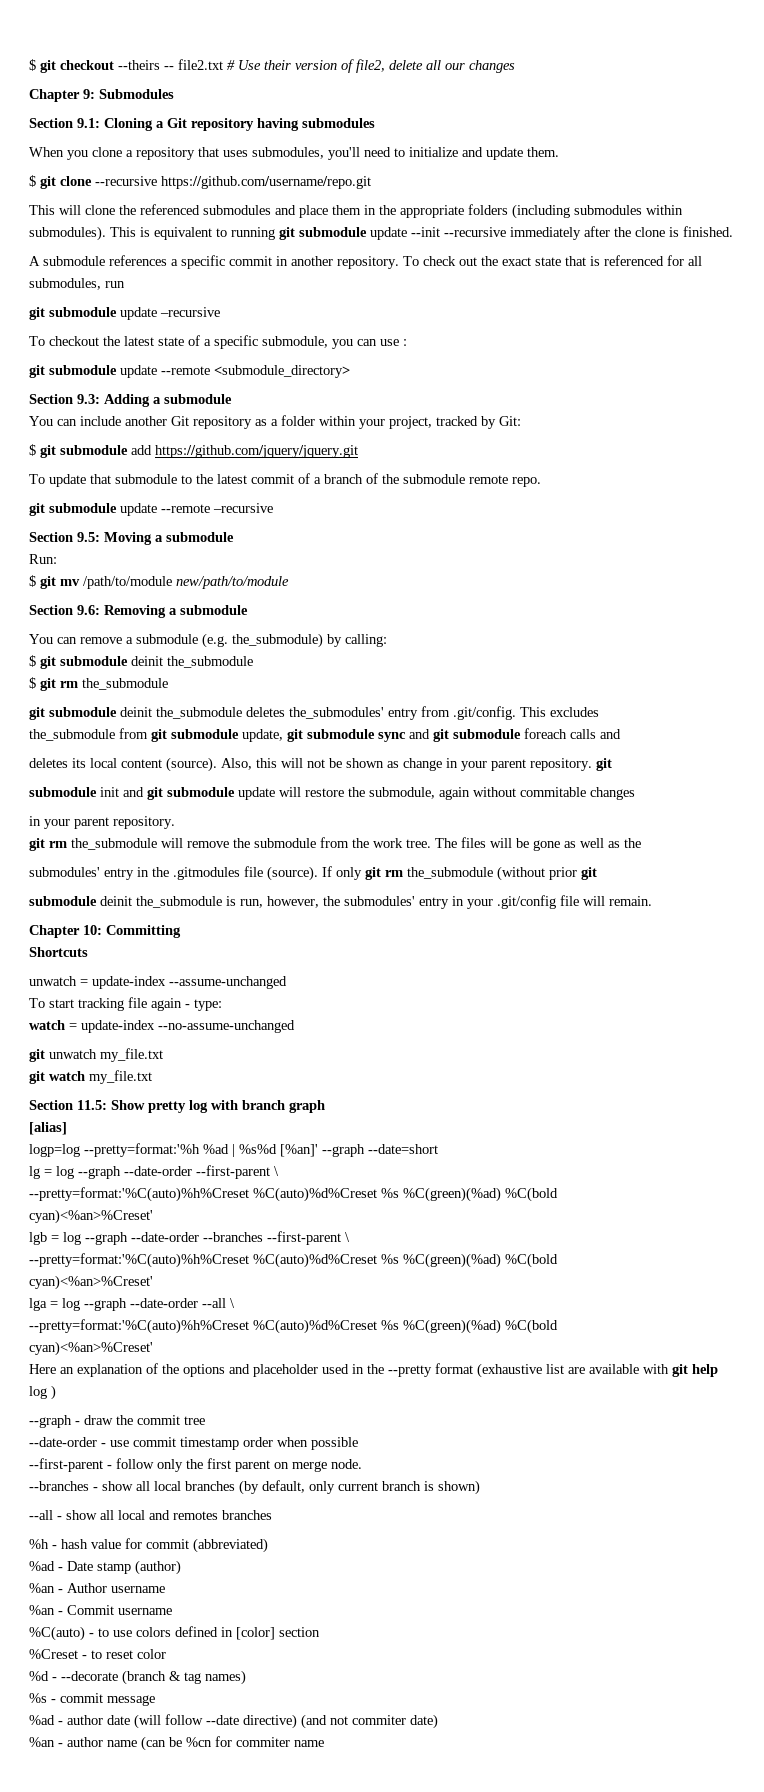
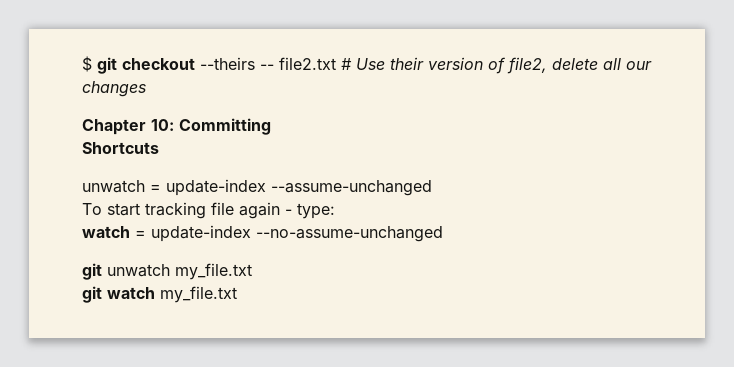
[29,89,174,102] [29,118,375,131] [29,147,559,160] [29,175,371,189] [29,204,683,219] [29,226,733,241] [29,255,702,269] [29,278,125,290] [29,307,220,320] [29,335,407,349] [29,365,350,378] [29,394,232,407] [29,415,521,429] [29,444,358,458] [29,473,541,487] [29,503,273,516] [29,532,234,545] [29,554,57,564] [29,575,289,589] [29,605,248,618] [29,633,387,648] [29,655,253,669] [29,677,168,691] [29,706,599,720] [29,728,621,742] [29,757,612,772] [29,787,635,800] [29,816,175,829] [29,837,641,851] [29,866,597,881] [29,895,652,909] // Chapter 9: Submodules // Section 9.1: Cloning a Git repository having submodules // When you clone a repository that uses submodules, you'll need to initialize and update them. // $ git clone --recursive https://github.com/username/repo.git // This will clone the referenced submodules and place them in the appropriate folders (including submodules within submodules). This is equivalent to running git submodule update --init --recursive immediately after the clone is finished. // A submodule references a specific commit in another repository. To check out the exact state that is referenced for all submodules, run // git submodule update –recursive // To checkout the latest state of a specific submodule, you can use : // git submodule update --remote <submodule_directory> // Section 9.3: Adding a submodule // You can include another Git repository as a folder within your project, tracked by Git: // $ git submodule add https://github.com/jquery/jquery.git // To update that submodule to the latest commit of a branch of the submodule remote repo. // git submodule update --remote –recursive // Section 9.5: Moving a submodule // Run: // $ git mv /path/to/module new/path/to/module // Section 9.6: Removing a submodule // You can remove a submodule (e.g. the_submodule) by calling: // $ git submodule deinit the_submodule // $ git rm the_submodule // git submodule deinit the_submodule deletes the_submodules' entry from .git/config. This excludes // the_submodule from git submodule update, git submodule sync and git submodule foreach calls and // deletes its local content (source). Also, this will not be shown as change in your parent repository. git // submodule init and git submodule update will restore the submodule, again without commitable changes // in your parent repository. // git rm the_submodule will remove the submodule from the work tree. The files will be gone as well as the // submodules' entry in the .gitmodules file (source). If only git rm the_submodule (without prior git // submodule deinit the_submodule is run, however, the submodules' entry in your .git/config file will remain. -> (146, 89) none
[29,1100,325,1113] [29,1122,67,1135] [29,1143,438,1157] [29,1165,279,1179] [29,1187,558,1202] [29,1209,153,1224] [29,1231,350,1245] [29,1253,558,1268] [29,1275,153,1290] [29,1298,235,1311] [29,1319,558,1334] [29,1341,153,1356] [29,1363,718,1378] [29,1385,56,1400] [29,1415,205,1428] [29,1437,358,1450] [29,1458,362,1472] [29,1480,480,1495] [29,1510,272,1520] [29,1538,268,1553] [29,1560,181,1575] [29,1583,165,1593] [29,1605,172,1615] [29,1626,320,1641] [29,1649,166,1659] [29,1670,246,1685] [29,1693,155,1706] [29,1714,438,1729] [29,1736,324,1751] // Section 11.5: Show pretty log with branch graph // [alias] // logp=log --pretty=format:'%h %ad | %s%d [%an]' --graph --date=short // lg = log --graph --date-order --first-parent \ // --pretty=format:'%C(auto)%h%Creset %C(auto)%d%Creset %s %C(green)(%ad) %C(bold // cyan)<%an>%Creset' // lgb = log --graph --date-order --branches --first-parent \ // --pretty=format:'%C(auto)%h%Creset %C(auto)%d%Creset %s %C(green)(%ad) %C(bold // cyan)<%an>%Creset' // lga = log --graph --date-order --all \ // --pretty=format:'%C(auto)%h%Creset %C(auto)%d%Creset %s %C(green)(%ad) %C(bold // cyan)<%an>%Creset' // Here an explanation of the options and placeholder used in the --pretty format (exhaustive list are available with git help log ) // --graph - draw the commit tree // --date-order - use commit timestamp order when possible // --first-parent - follow only the first parent on merge node. // --branches - show all local branches (by default, only current branch is shown) // --all - show all local and remotes branches // %h - hash value for commit (abbreviated) // %ad - Date stamp (author) // %an - Author username // %an - Commit username // %C(auto) - to use colors defined in [color] section // %Creset - to reset color // %d - --decorate (branch & tag names) // %s - commit message // %ad - author date (will follow --date directive) (and not commiter date) // %an - author name (can be %cn for commiter name -> (237, 294) none

